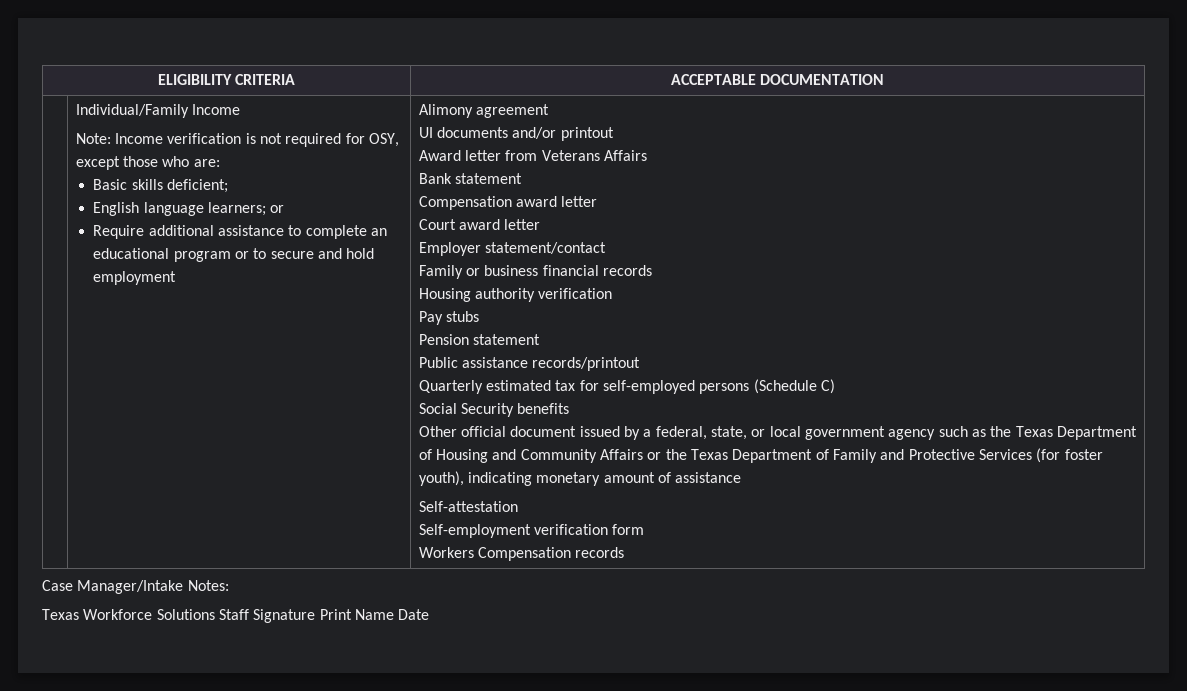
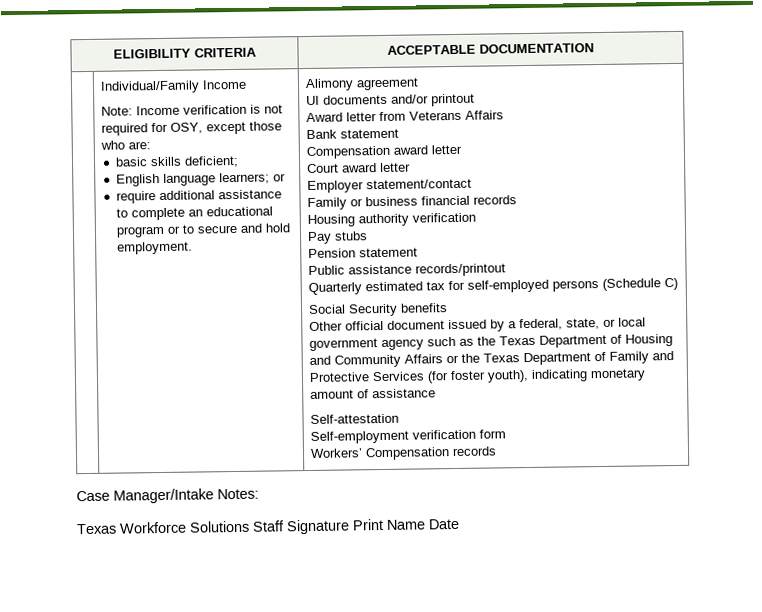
[93,179,128,190] Basic -> [114,157,148,167] basic
[93,225,145,239] Require -> [115,191,156,204] require
[93,271,177,285] employment -> [116,241,193,255] employment.
[418,547,474,558] Workers -> [309,448,363,458] Workers’

